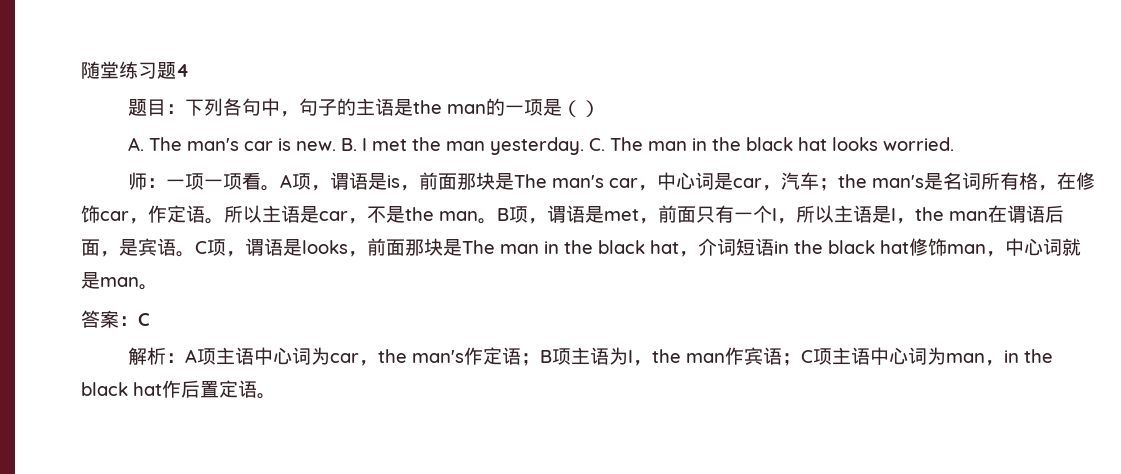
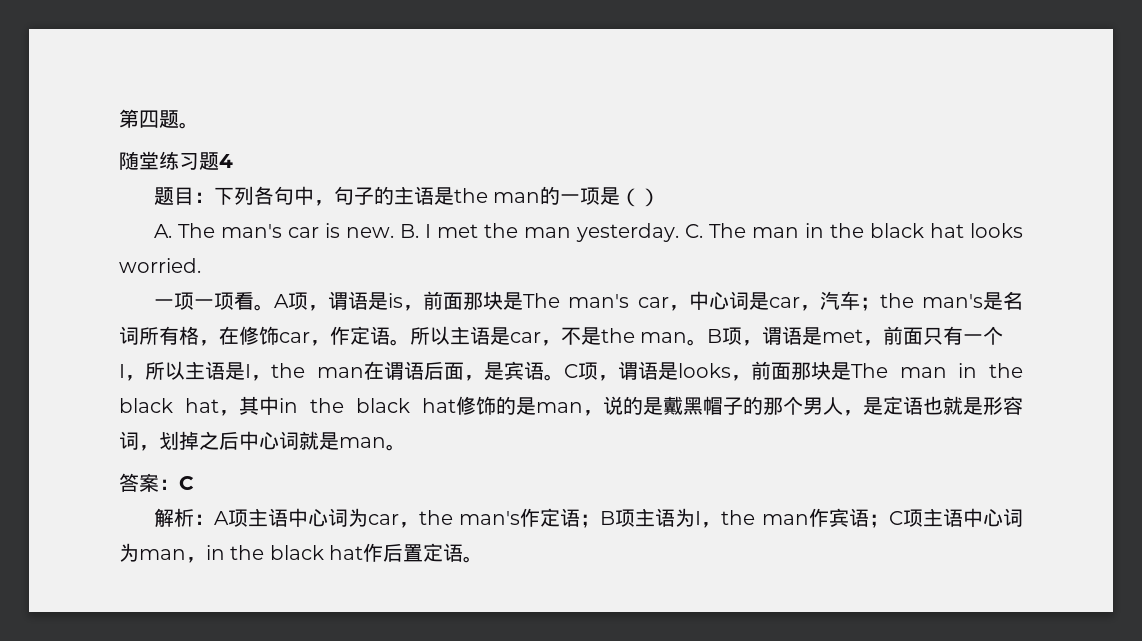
(81, 70) none -> [119,109,199,129] 第四题。 //
[127,172,166,190] 师： -> (201, 265) none
[698,238,774,256] 介词短语 -> [239,396,279,415] 其中
[947,244,1005,257] man， -> [496,396,1023,416] [119,431,239,451] 的是man，说的是戴黑帽子的那个男人，是定语也就是形容词，划掉之后

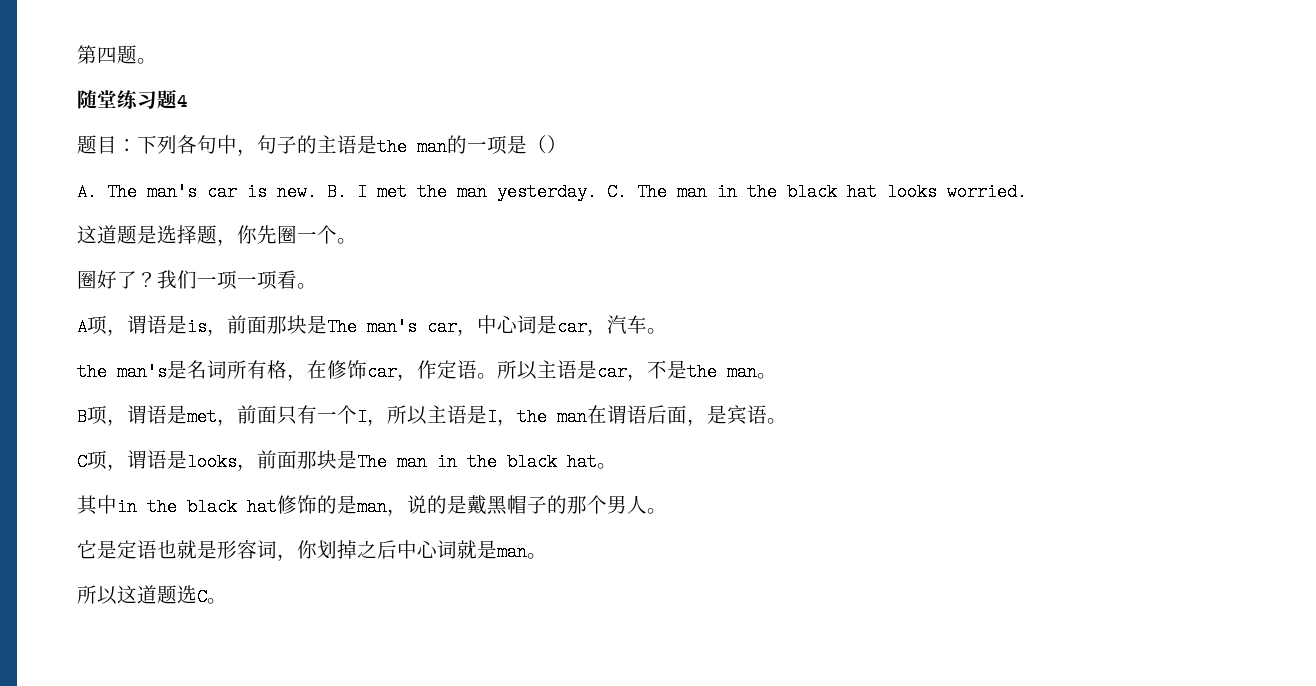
(201, 265) none -> [77,225,357,246] [77,270,197,289] 这道题是选择题，你先圈一个。 // 圈好了？我们
(274, 307) none -> (317, 286) //
[859,297,880,311] ； -> [647,328,667,334] 。 //
(708, 342) none -> (777, 376) //
(564, 377) none -> (787, 421) //
[219,410,239,416] ， -> [597,463,617,469] 。 //
[843,410,863,416] ， -> [647,508,667,514] [77,540,97,559] 。 // 它
(159, 448) none -> [297,540,317,559] 你
[119,473,194,492] [153,508,1023,528] [119,543,464,563] 答案：C // 解析：A项主语中心词为car，the man's作定语；B项主语为I，the man作宾语；C项主语中心词为man，in the black hat作后置定语 -> [77,585,207,606] 所以这道题选C

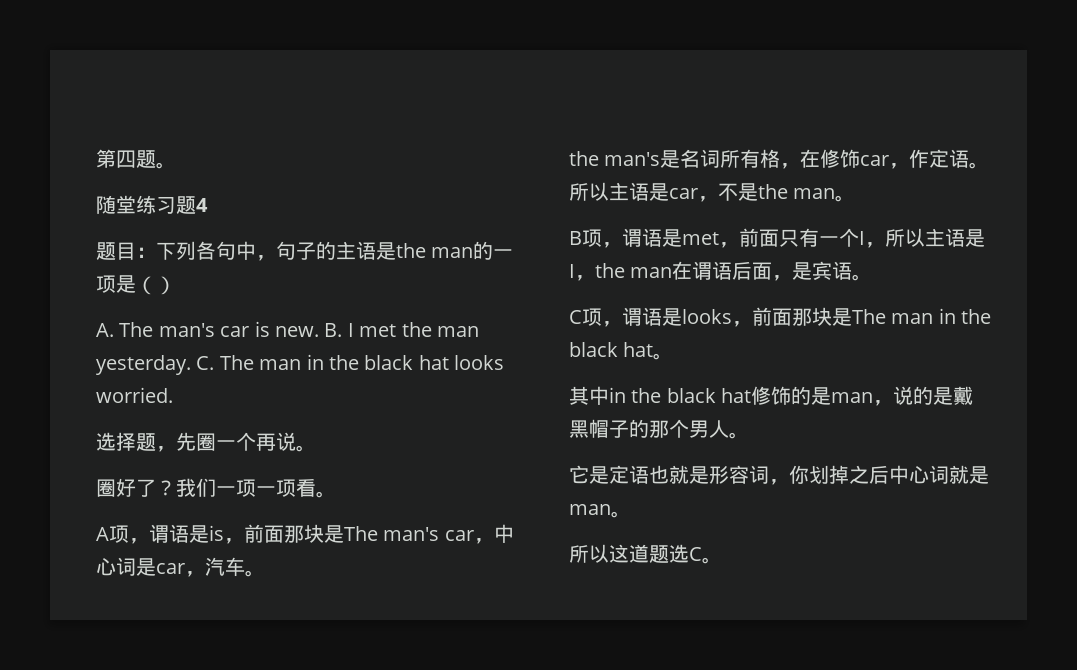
[77,225,157,244] 这道题是 -> (173, 395) none
[237,225,257,244] 你 -> (176, 449) none
(337, 234) none -> [256,432,296,451] 再说

